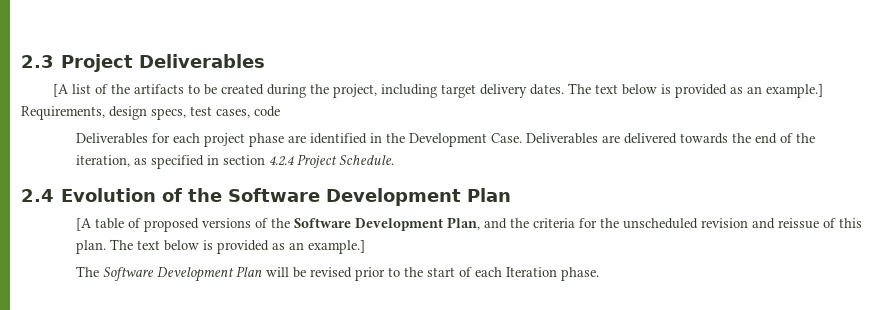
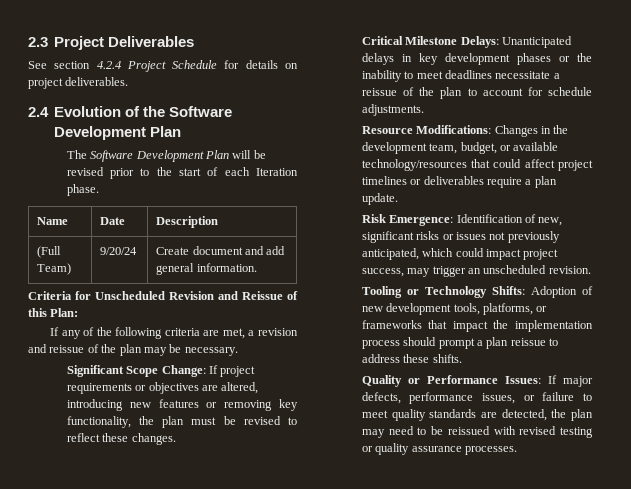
[53,83,824,98] [21,106,280,120] [75,133,815,147] [75,154,394,169] [A list of the artifacts to be created during the project, including target delivery dates. The text below is provided as an example.] Requirements, design specs, test cases, code // Deliverables for each project phase are identified in the Development Case. Deliverables are delivered towards the end of the iteration, as specified in section 4.2.4 Project Schedule. -> [28,60,298,72] [28,77,129,89] See section 4.2.4 Project Schedule for details on project deliverables.
[75,217,862,232] [75,239,365,254] // [A table of proposed versions of the Software Development Plan, and the criteria for the unscheduled revision and reissue of this plan. The text below is provided as an example.] -> (182, 131) none
(599, 274) none -> [37,217,69,225] [100,217,126,225] [156,216,219,228] [37,246,62,258] [37,263,72,275] [100,247,138,255] [156,246,286,255] [156,263,257,275] [28,291,298,300] [28,308,79,317] [50,327,299,339] [28,344,238,356] [66,365,256,377] [66,382,259,394] [66,399,298,411] [66,416,297,428] [66,433,176,445] [361,36,572,48] [361,53,592,65] [361,70,560,82] [361,87,592,99] [361,104,424,116] [361,125,569,137] [361,142,559,154] [361,159,593,171] [361,176,557,188] [361,193,398,205] [361,214,563,226] [361,231,560,243] [361,248,559,260] [361,265,591,277] [361,286,593,298] [361,303,548,315] [361,320,593,332] [361,337,559,349] [361,354,462,363] [361,375,593,387] [361,392,592,404] [361,409,593,421] [361,426,593,438] [361,443,517,455] // Name | Date | Description // (Full Team) | 9/20/24 | Create document and add general information. // Criteria for Unscheduled Revision and Reissue of this Plan: // If any of the following criteria are met, a revision and reissue of the plan may be necessary. // Significant Scope Change: If project requirements or objectives are altered, introducing new features or removing key functionality, the plan must be revised to reflect these changes. // Critical Milestone Delays: Unanticipated delays in key development phases or the inability to meet deadlines necessitate a reissue of the plan to account for schedule adjustments. // Resource Modifications: Changes in the development team, budget, or available technology/resources that could affect project timelines or deliverables require a plan update. // Risk Emergence: Identification of new, significant risks or issues not previously anticipated, which could impact project success, may trigger an unscheduled revision. // Tooling or Technology Shifts: Adoption of new development tools, platforms, or frameworks that impact the implementation process should prompt a plan reissue to address these shifts. // Quality or Performance Issues: If major defects, performance issues, or failure to meet quality standards are detected, the plan may need to be reissued with revised testing or quality assurance processes.

